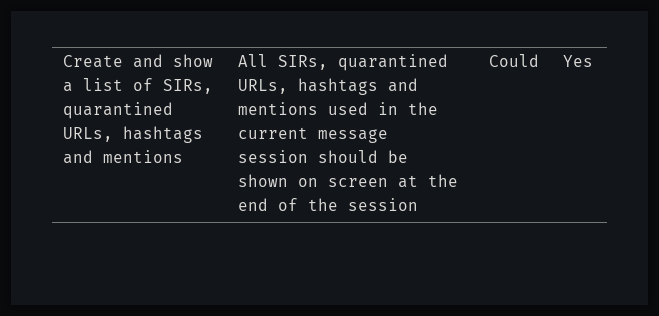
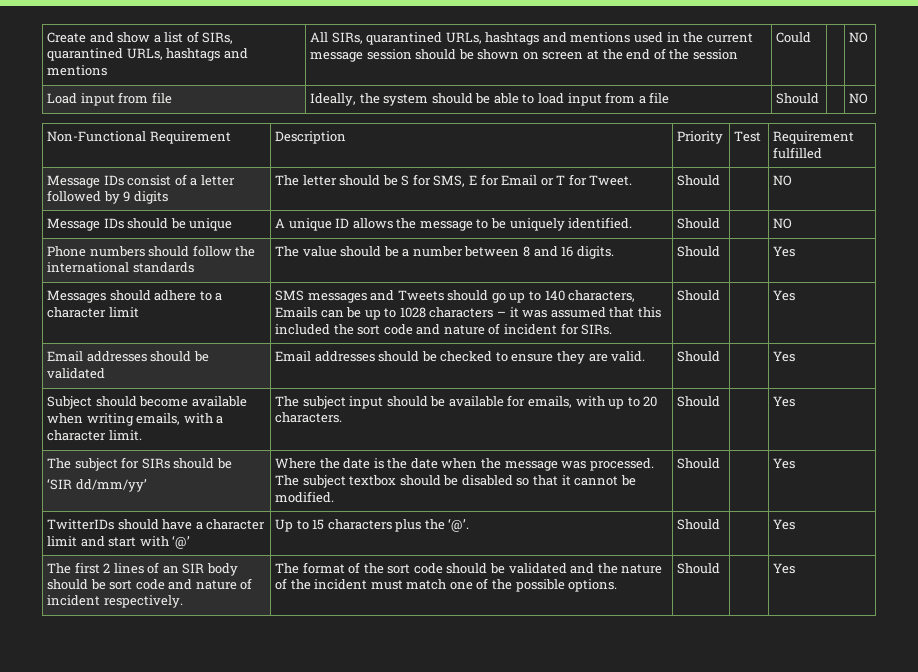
(540, 60) none -> [849,32,869,43] [47,92,172,106] [310,92,670,106] [776,93,820,104] [849,93,869,104] [47,131,231,144] [275,131,347,144] [677,131,724,144] [734,131,762,142] [773,131,855,144] [773,147,823,159] [47,174,235,188] [47,190,168,204] [275,174,633,187] [677,175,721,186] [773,175,793,186] [47,218,233,231] [275,217,633,231] [677,218,721,229] [773,218,793,229] [47,245,256,257] [47,262,194,273] [275,246,614,259] [677,246,721,257] [773,246,796,257] [47,290,223,303] [47,307,139,318] [275,290,636,303] [275,307,661,320] [275,323,613,335] [677,290,721,301] [773,290,796,301] [47,351,209,362] [47,368,106,379] [275,351,646,364] [677,351,721,362] [773,351,796,362] [47,396,247,409] [47,413,224,426] [47,430,142,441] [275,395,658,409] [275,412,343,423] [677,396,721,407] [773,396,796,407] [47,457,232,471] [47,478,147,492] [275,458,654,471] [275,475,636,488] [275,491,335,503] [677,458,721,469] [773,458,796,469] [47,519,266,530] [47,535,191,549] [275,518,470,532] [677,519,721,530] [773,519,796,530] [47,562,238,576] [47,578,253,590] [47,595,183,608] [275,562,663,574] [275,578,618,592] [677,563,721,574] | NO // Load input from file | Ideally, the system should be able to load input from a file | Should | | NO // Non-Functional Requirement | Description | Priority | Test | Requirement fulfilled // Message IDs consist of a letter followed by 9 digits | The letter should be S for SMS, E for Email or T for Tweet. | Should | | NO // Message IDs should be unique | A unique ID allows the message to be uniquely identified. | Should | | NO // Phone numbers should follow the international standards | The value should be a number between 8 and 16 digits. | Should | | Yes // Messages should adhere to a character limit | SMS messages and Tweets should go up to 140 characters, Emails can be up to 1028 characters – it was assumed that this included the sort code and nature of incident for SIRs. | Should | | Yes // Email addresses should be validated | Email addresses should be checked to ensure they are valid. | Should | | Yes // Subject should become available when writing emails, with a character limit. | The subject input should be available for emails, with up to 20 characters. | Should | | Yes // The subject for SIRs should be // ‘SIR dd/mm/yy’ | Where the date is the date when the message was processed. The subject textbox should be disabled so that it cannot be modified. | Should | | Yes // TwitterIDs should have a character limit and start with ‘@’ | Up to 15 characters plus the ‘@’. | Should | | Yes // The first 2 lines of an SIR body should be sort code and nature of incident respectively. | The format of the sort code should be validated and the nature of the incident must match one of the possible options. | Should | |

